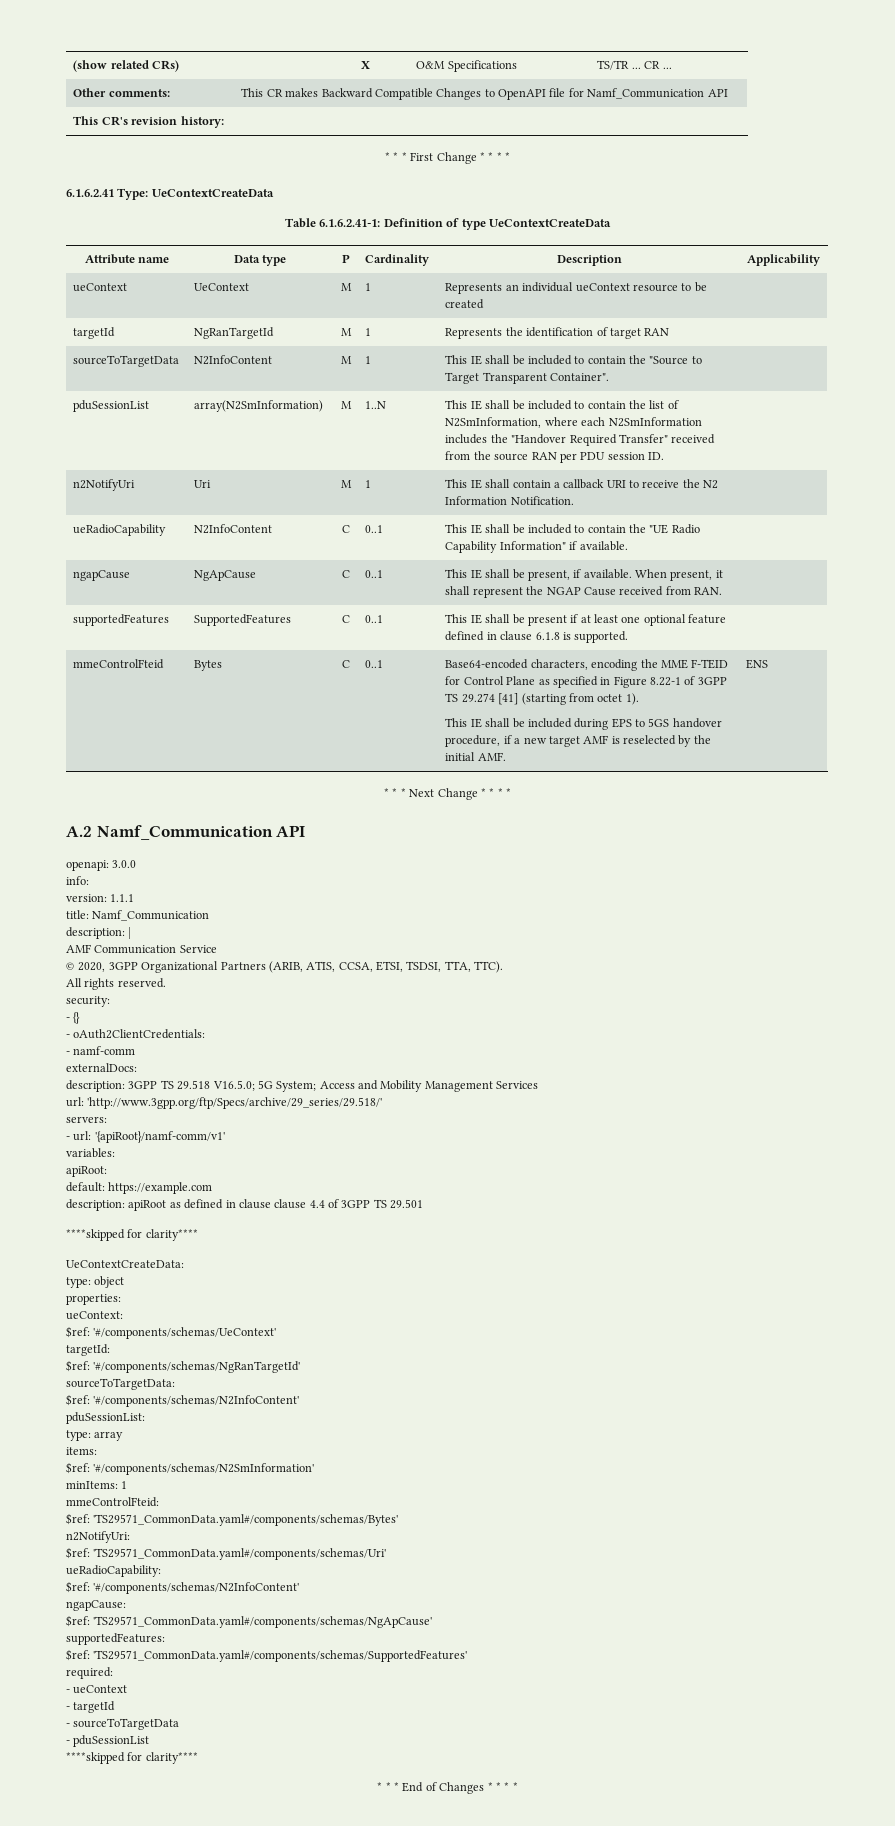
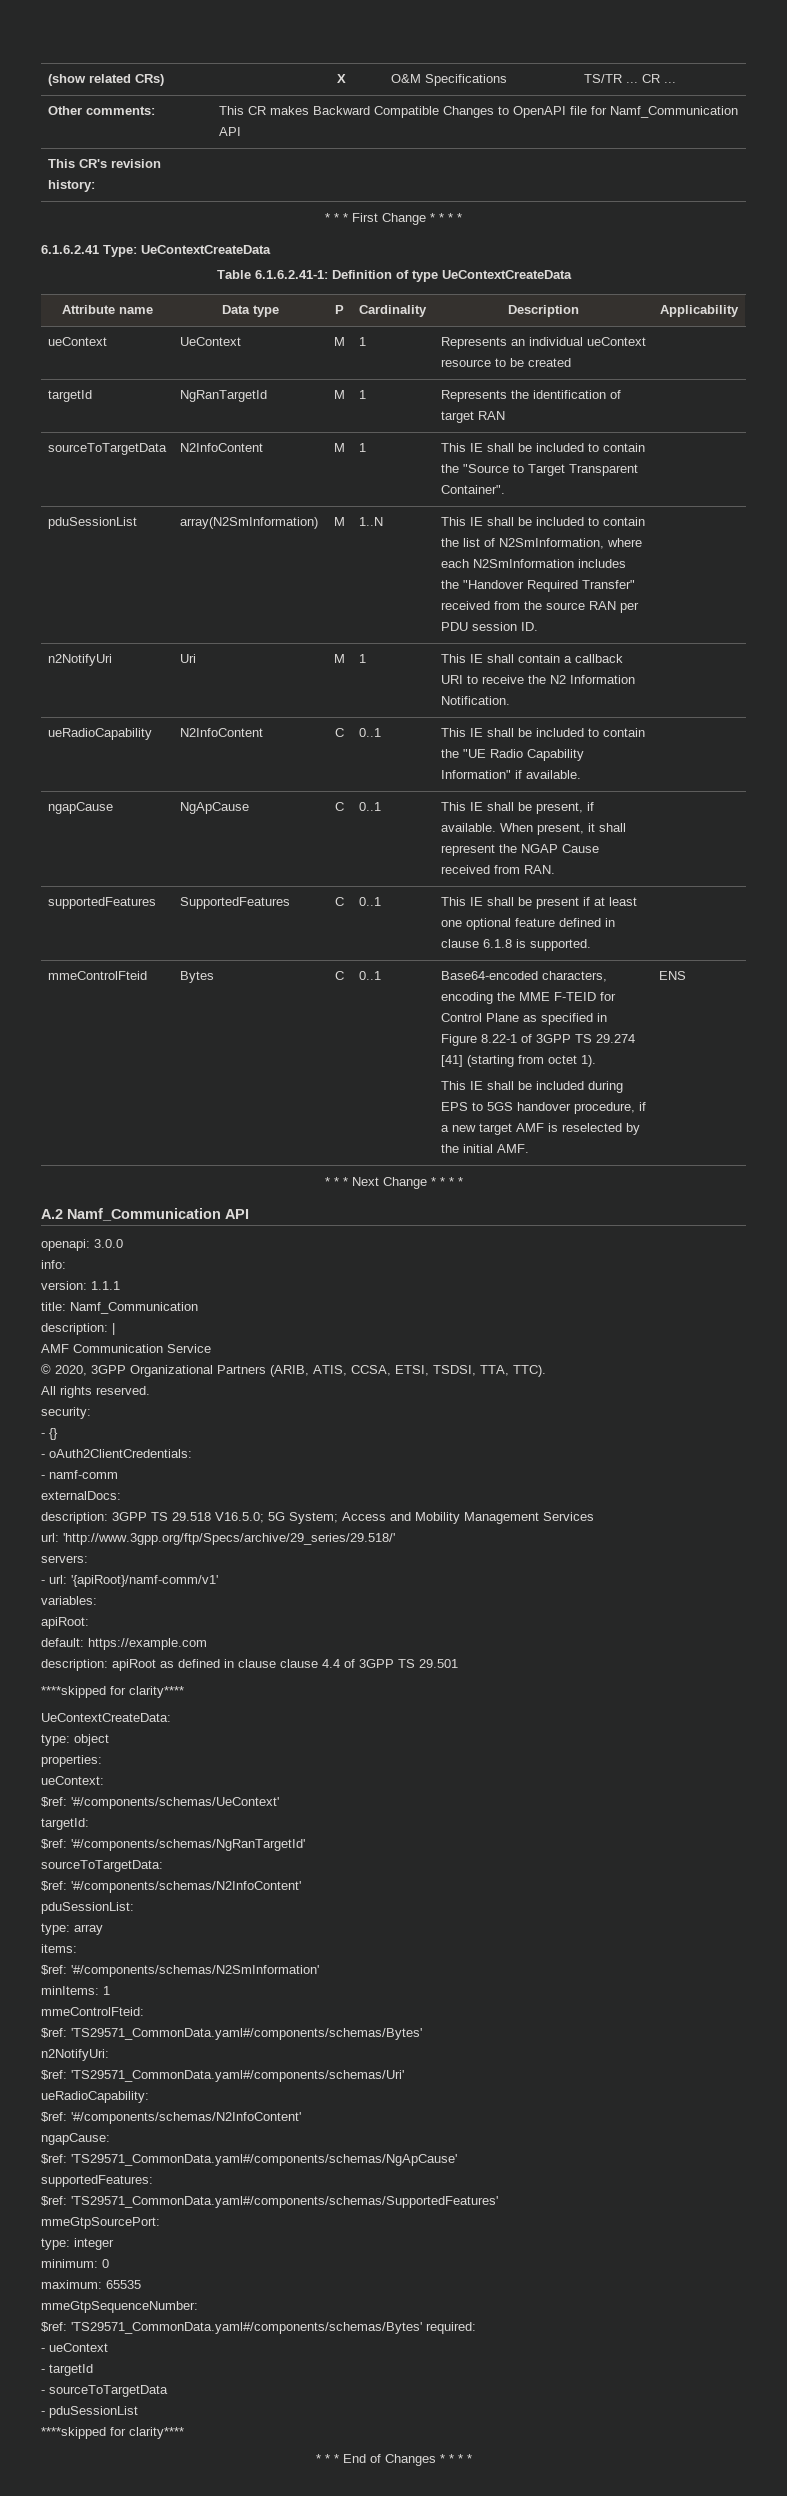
(468, 1656) none -> [41,2217,160,2229] [41,2238,114,2250] [41,2259,109,2268] [41,2280,141,2289] [41,2301,198,2313] [41,2322,422,2334] mmeGtpSourcePort: // type: integer // minimum: 0 // maximum: 65535 // mmeGtpSequenceNumber: // $ref: 'TS29571_CommonData.yaml#/components/schemas/Bytes'

